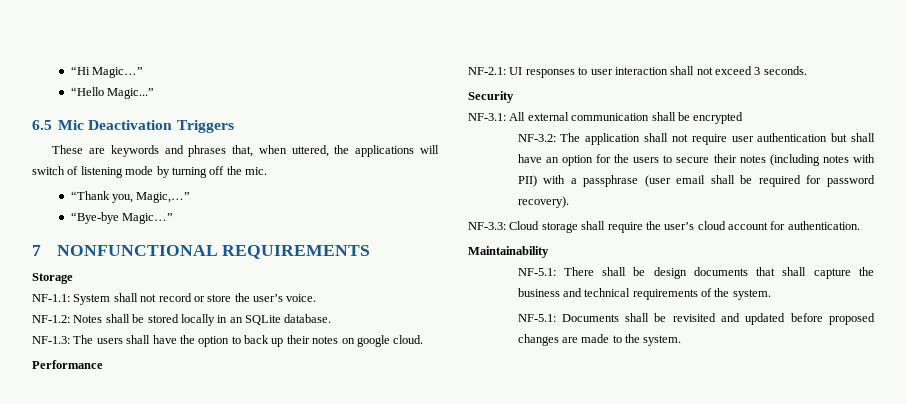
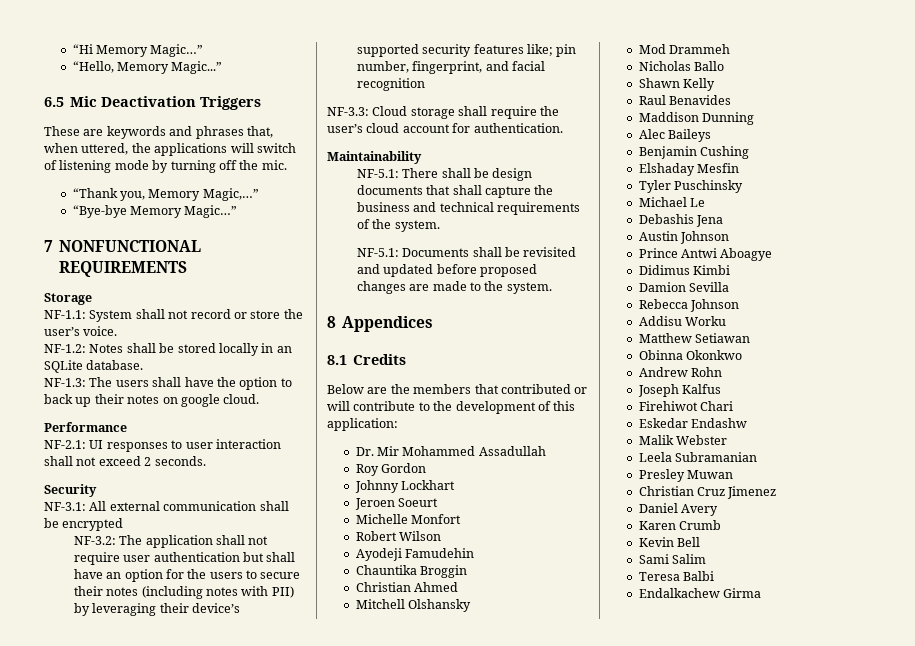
[91,67,143,78] [70,87,104,96] Magic…” // “Hello -> [96,44,204,57] [72,61,170,74] Memory Magic…” // “Hello, Memory
(133, 198) none -> [148,189,201,201] Memory
(119, 218) none -> [130,206,183,218] Memory
[754,67,761,75] 3 -> [144,457,152,466] 2
[543,175,875,187] [517,196,569,208] with a passphrase (user email shall be required for password recovery). -> [73,603,240,616] [356,44,577,57] [356,61,545,74] [356,78,425,91] by leveraging their device’s supported security features like; pin number, fingerprint, and facial recognition
(682, 340) none -> [327,316,434,332] [327,354,407,365] [327,384,588,394] [327,401,576,414] [327,418,398,431] [355,446,546,456] [355,463,427,476] [354,480,456,493] [354,498,439,510] [355,514,462,524] [355,531,442,541] [355,548,475,561] [355,565,468,578] [355,582,459,592] [355,599,472,612] [638,44,731,54] [638,61,725,71] [638,78,716,91] [638,95,732,105] [638,112,755,125] [638,129,712,142] [638,146,750,159] [638,163,740,176] [638,180,744,193] [638,197,706,207] [638,214,724,227] [638,231,730,244] [638,248,773,261] [638,265,731,275] [638,282,730,292] [638,299,740,312] [638,316,727,326] [638,333,751,343] [638,350,743,360] [638,367,723,377] [637,384,722,397] [638,401,734,411] [638,418,748,428] [638,435,728,445] [638,452,758,462] [638,469,734,482] [638,486,777,499] [638,503,719,516] [638,520,722,530] [638,537,701,547] [638,554,707,564] [638,571,715,581] [638,588,762,598] // 8 Appendices // 8.1 Credits // Below are the members that contributed or will contribute to the development of this application: // Dr. Mir Mohammed Assadullah // Roy Gordon // Johnny Lockhart // Jeroen Soeurt // Michelle Monfort // Robert Wilson // Ayodeji Famudehin // Chauntika Broggin // Christian Ahmed // Mitchell Olshansky // Mod Drammeh // Nicholas Ballo // Shawn Kelly // Raul Benavides // Maddison Dunning // Alec Baileys // Benjamin Cushing // Elshaday Mesfin // Tyler Puschinsky // Michael Le // Debashis Jena // Austin Johnson // Prince Antwi Aboagye // Didimus Kimbi // Damion Sevilla // Rebecca Johnson // Addisu Worku // Matthew Setiawan // Obinna Okonkwo // Andrew Rohn // Joseph Kalfus // Firehiwot Chari // Eskedar Endashw // Malik Webster // Leela Subramanian // Presley Muwan // Christian Cruz Jimenez // Daniel Avery // Karen Crumb // Kevin Bell // Sami Salim // Teresa Balbi // Endalkachew Girma

